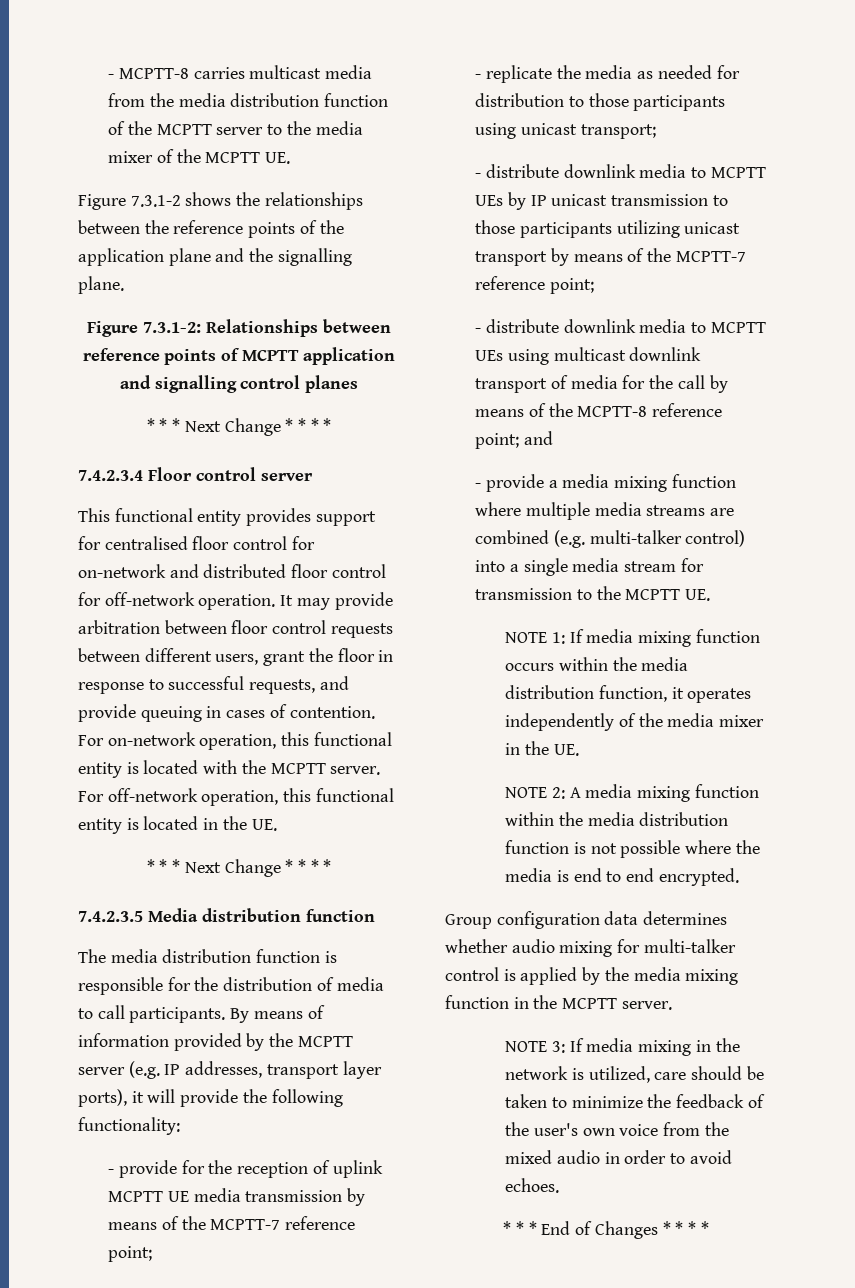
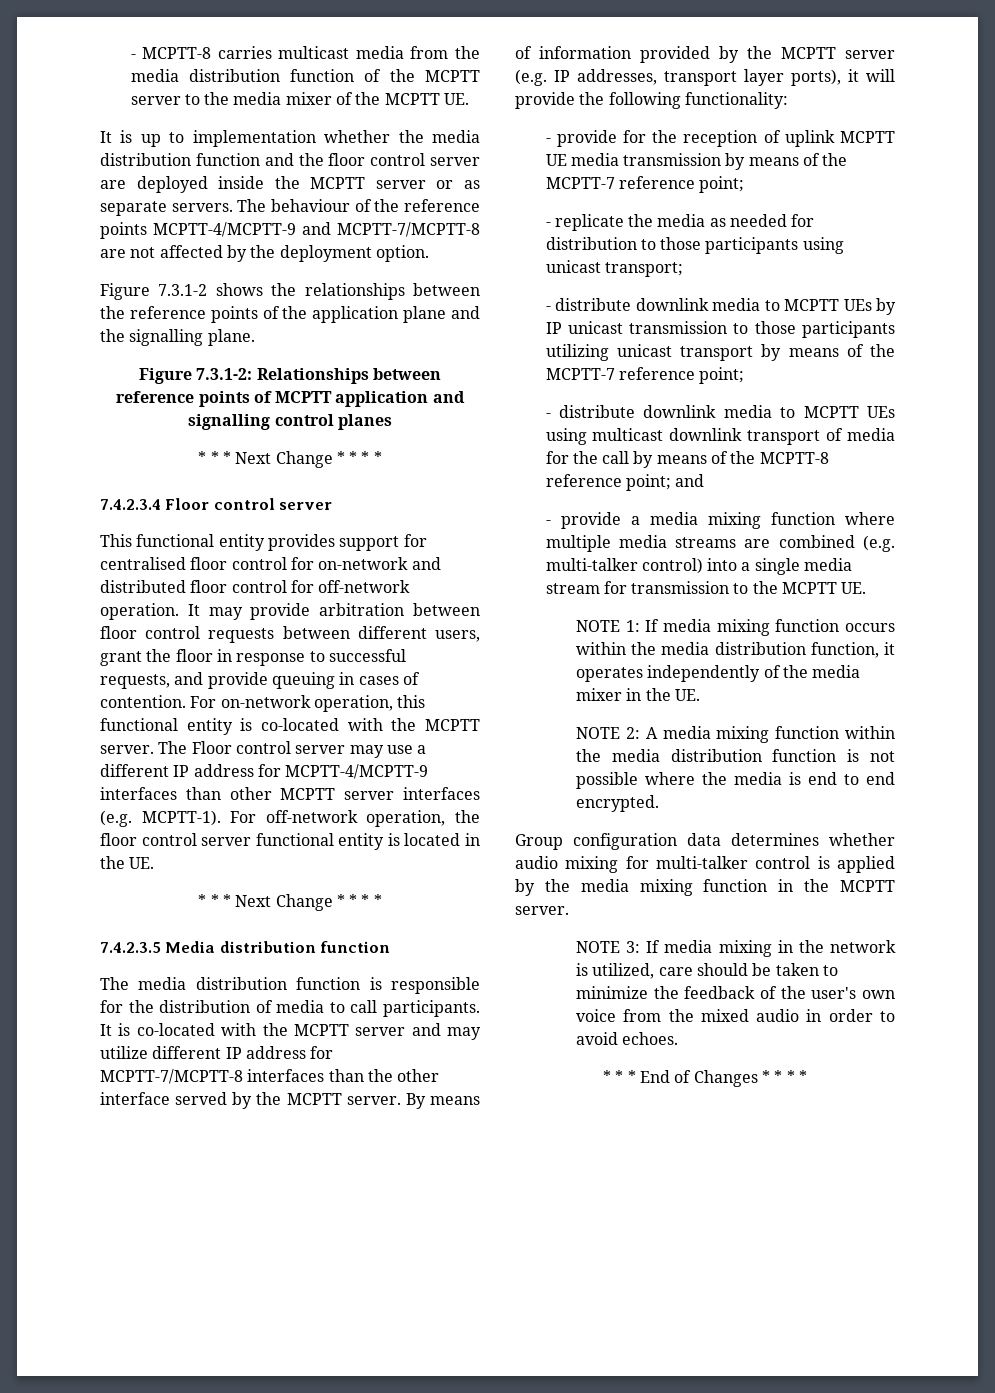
(291, 158) none -> [100,130,480,147] [100,153,480,166] [100,176,480,193] [100,199,481,216] [100,222,480,239] [100,245,429,262] // It is up to implementation whether the media distribution function and the floor control server are deployed inside the MCPTT server or as separate servers. The behaviour of the reference points MCPTT-4/MCPTT-9 and MCPTT-7/MCPTT-8 are not affected by the deployment option.
[143,760,199,774] located -> [261,718,339,731] co-located
[78,788,312,806] For off-network operation, this -> [158,741,427,758] [100,764,429,779] [100,787,480,800] [100,810,481,827] [100,833,252,846] The Floor control server may use a different IP address for MCPTT-4/MCPTT-9 interfaces than other MCPTT server interfaces (e.g. MCPTT-1). For off-network operation, the floor control server
(226, 1015) none -> [100,1023,481,1040] [100,1046,334,1059] [100,1069,440,1084] [100,1092,401,1109] It is co-located with the MCPTT server and may utilize different IP address for MCPTT-7/MCPTT-8 interfaces than the other interface served by the MCPTT server.

